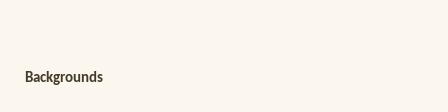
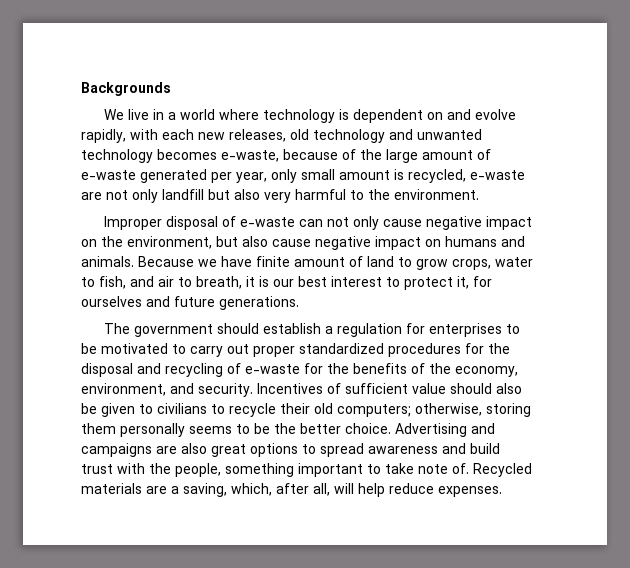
(103, 78) none -> [103,109,516,123] [81,129,482,143] [81,149,491,163] [81,169,525,183] [81,189,479,203] [103,216,532,230] [81,236,525,250] [81,256,533,270] [81,276,492,290] [81,296,299,310] [103,323,520,337] [81,343,510,357] [81,363,518,377] [81,383,522,397] [81,403,531,417] [81,423,495,437] [81,443,500,457] [81,463,532,477] [81,483,502,497] // We live in a world where technology is dependent on and evolve rapidly, with each new releases, old technology and unwanted technology becomes e-waste, because of the large amount of e-waste generated per year, only small amount is recycled, e-waste are not only landfill but also very harmful to the environment. // Improper disposal of e-waste can not only cause negative impact on the environment, but also cause negative impact on humans and animals. Because we have finite amount of land to grow crops, water to fish, and air to breath, it is our best interest to protect it, for ourselves and future generations. // The government should establish a regulation for enterprises to be motivated to carry out proper standardized procedures for the disposal and recycling of e-waste for the benefits of the economy, environment, and security. Incentives of sufficient value should also be given to civilians to recycle their old computers; otherwise, storing them personally seems to be the better choice. Advertising and campaigns are also great options to spread awareness and build trust with the people, something important to take note of. Recycled materials are a saving, which, after all, will help reduce expenses.

